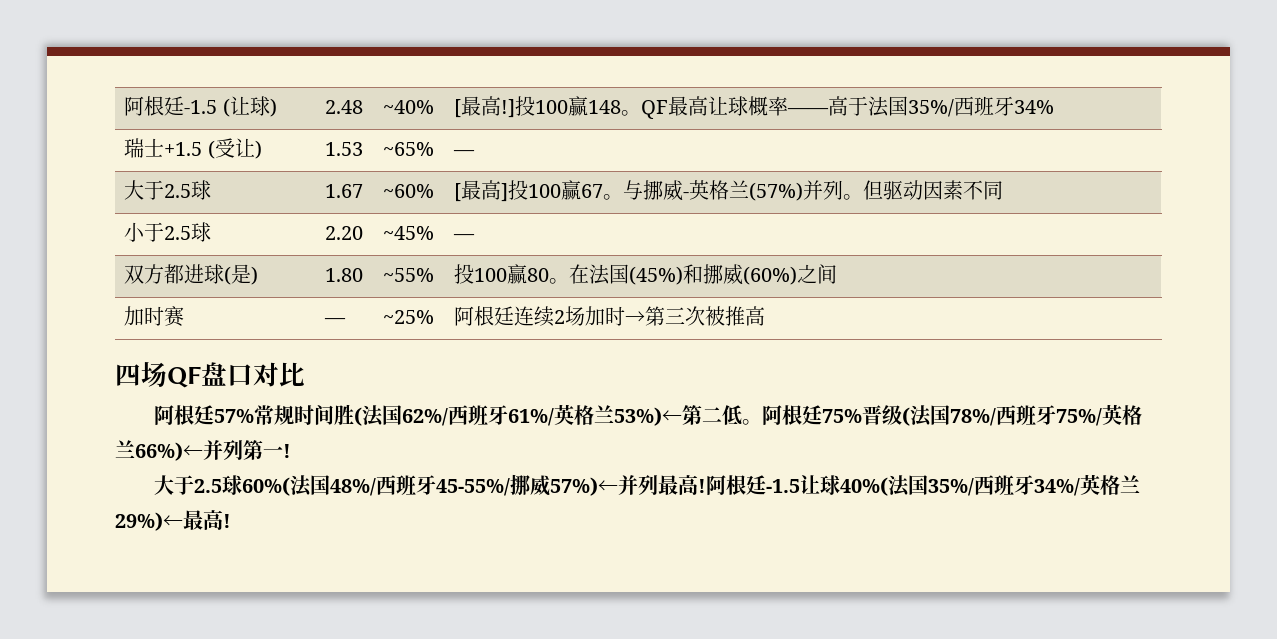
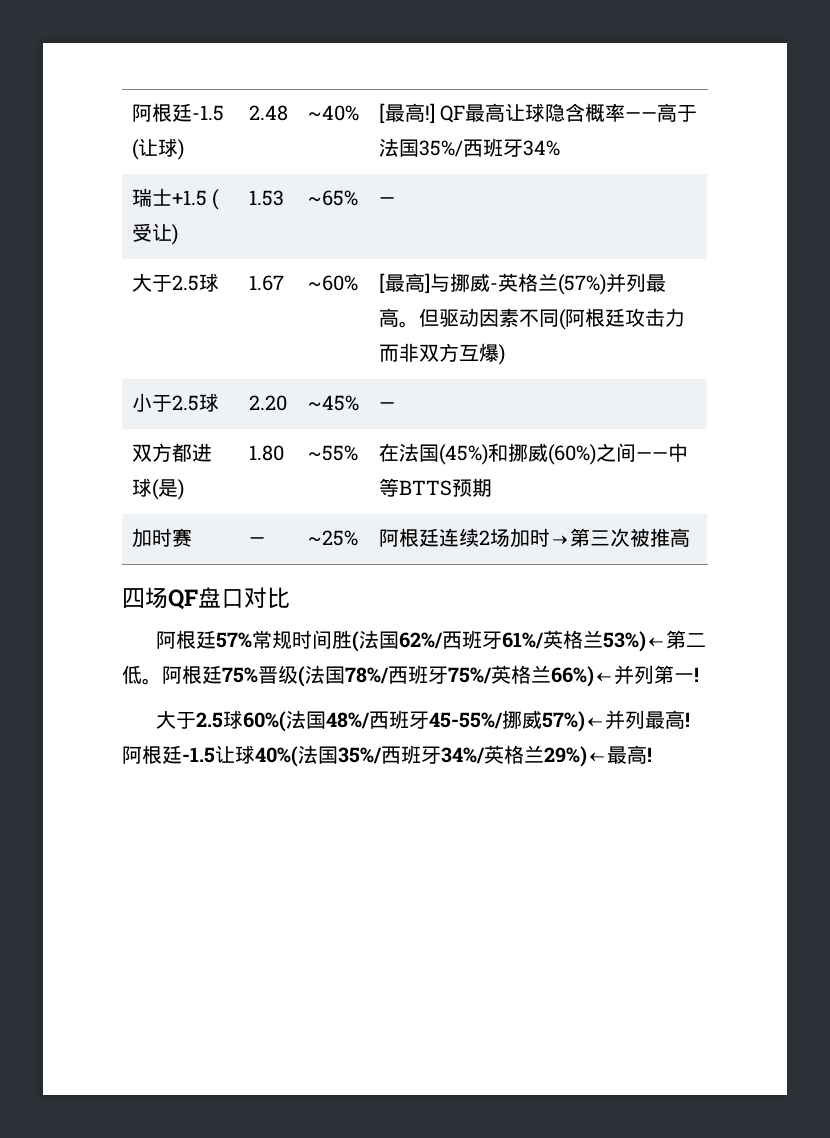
[515,96,642,116] 投100赢148。 -> (435, 113) none
(749, 106) none -> [544,103,585,122] 隐含
[508,180,624,200] 投100赢67。 -> (430, 283) none
(844, 190) none -> [645,274,666,292] [378,308,399,327] 最高
(1004, 190) none -> [558,308,685,330] [378,343,505,365] (阿根廷攻击力而非双方互爆)
[454,264,570,284] 投100赢80。 -> (358, 453) none
(838, 274) none -> [635,443,688,462] [378,478,492,497] ——中等BTTS预期

